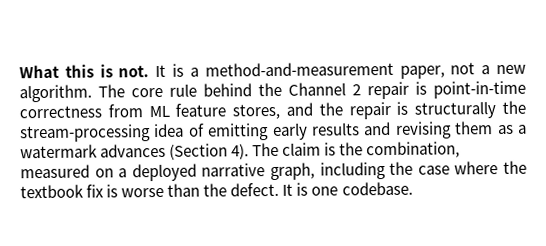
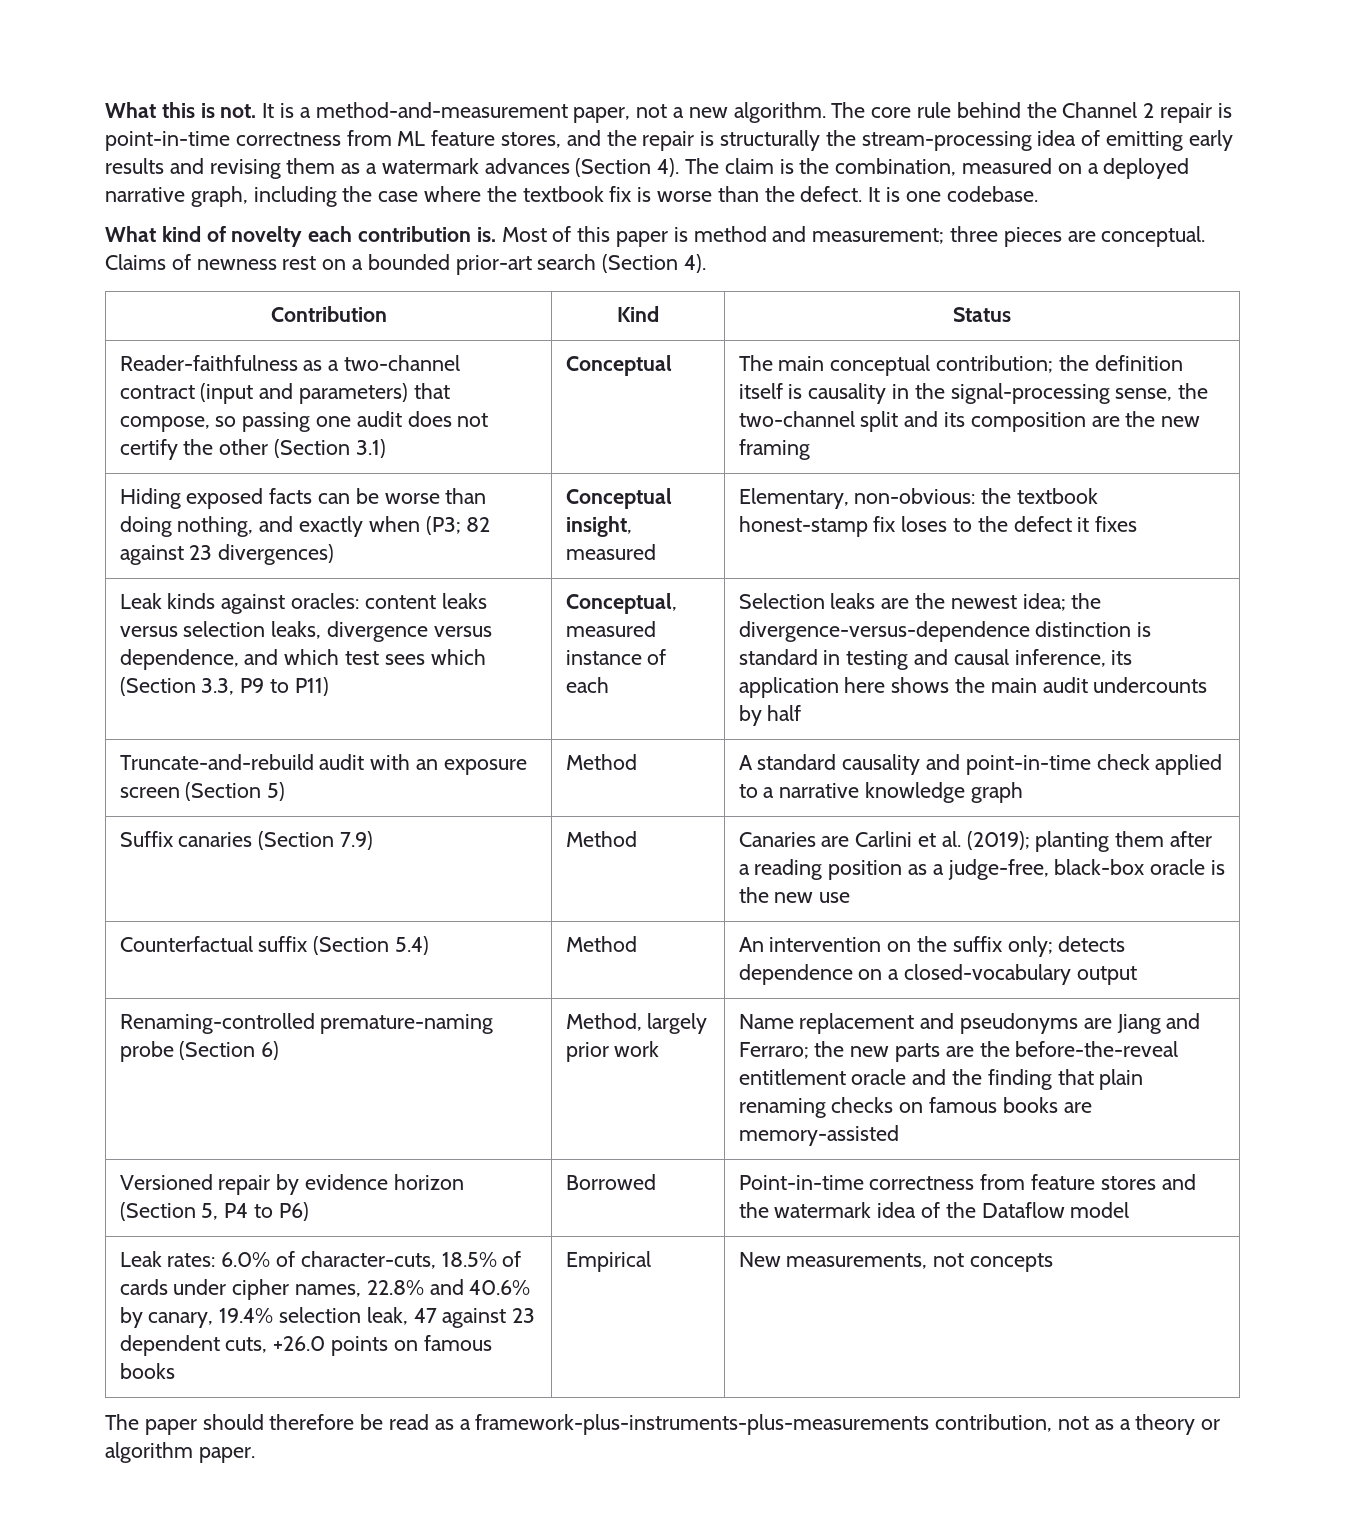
(413, 188) none -> [105,226,1206,247] [105,254,707,275] [270,306,387,322] [617,306,659,322] [953,307,1011,322] [119,355,460,371] [119,383,450,404] [119,411,489,432] [119,439,386,460] [565,355,672,376] [738,355,1183,376] [738,383,1209,404] [738,411,1201,432] [738,439,810,460] [119,488,487,509] [119,516,491,537] [119,544,335,565] [565,488,672,509] [565,516,632,537] [565,544,656,560] [738,488,1098,509] [738,516,1138,537] [119,593,487,614] [119,621,492,642] [119,649,486,670] [119,677,329,696] [565,593,677,614] [565,621,656,637] [565,649,667,665] [565,677,609,693] [738,593,1102,611] [738,621,1152,642] [738,649,1133,670] [738,677,1208,698] [738,705,802,726] [119,754,527,775] [119,782,286,801] [565,754,637,770] [738,754,1223,775] [738,782,1023,803] [119,831,373,850] [565,831,637,847] [738,831,1213,852] [738,859,1226,880] [738,887,851,903] [119,936,429,955] [565,936,637,952] [738,936,1126,957] [738,964,1137,985] [119,1013,494,1034] [119,1041,280,1062] [565,1013,708,1034] [565,1041,660,1062] [738,1013,1201,1034] [738,1041,1179,1062] [738,1069,1144,1090] [738,1097,1092,1118] [738,1125,899,1146] [119,1174,464,1195] [119,1202,309,1221] [565,1174,656,1190] [738,1174,1196,1190] [738,1202,1130,1218] [119,1251,522,1269] [119,1279,531,1300] [119,1307,536,1328] [119,1335,492,1356] [119,1363,175,1379] [565,1251,651,1272] [738,1252,1053,1272] [105,1414,1221,1435] [105,1442,255,1463] // What kind of novelty each contribution is. Most of this paper is method and measurement; three pieces are conceptual. Claims of newness rest on a bounded prior-art search (Section 4). // Contribution | Kind | Status // Reader-faithfulness as a two-channel contract (input and parameters) that compose, so passing one audit does not certify the other (Section 3.1) | Conceptual | The main conceptual contribution; the definition itself is causality in the signal-processing sense, the two-channel split and its composition are the new framing // Hiding exposed facts can be worse than doing nothing, and exactly when (P3; 82 against 23 divergences) | Conceptual insight, measured | Elementary, non-obvious: the textbook honest-stamp fix loses to the defect it fixes // Leak kinds against oracles: content leaks versus selection leaks, divergence versus dependence, and which test sees which (Section 3.3, P9 to P11) | Conceptual, measured instance of each | Selection leaks are the newest idea; the divergence-versus-dependence distinction is standard in testing and causal inference, its application here shows the main audit undercounts by half // Truncate-and-rebuild audit with an exposure screen (Section 5) | Method | A standard causality and point-in-time check applied to a narrative knowledge graph // Suffix canaries (Section 7.9) | Method | Canaries are Carlini et al. (2019); planting them after a reading position as a judge-free, black-box oracle is the new use // Counterfactual suffix (Section 5.4) | Method | An intervention on the suffix only; detects dependence on a closed-vocabulary output // Renaming-controlled premature-naming probe (Section 6) | Method, largely prior work | Name replacement and pseudonyms are Jiang and Ferraro; the new parts are the before-the-reveal entitlement oracle and the finding that plain renaming checks on famous books are memory-assisted // Versioned repair by evidence horizon (Section 5, P4 to P6) | Borrowed | Point-in-time correctness from feature stores and the watermark idea of the Dataflow model // Leak rates: 6.0% of character-cuts, 18.5% of cards under cipher names, 22.8% and 40.6% by canary, 19.4% selection leak, 47 against 23 dependent cuts, +26.0 points on famous books | Empirical | New measurements, not concepts // The paper should therefore be read as a framework-plus-instruments-plus-measurements contribution, not as a theory or algorithm paper.

